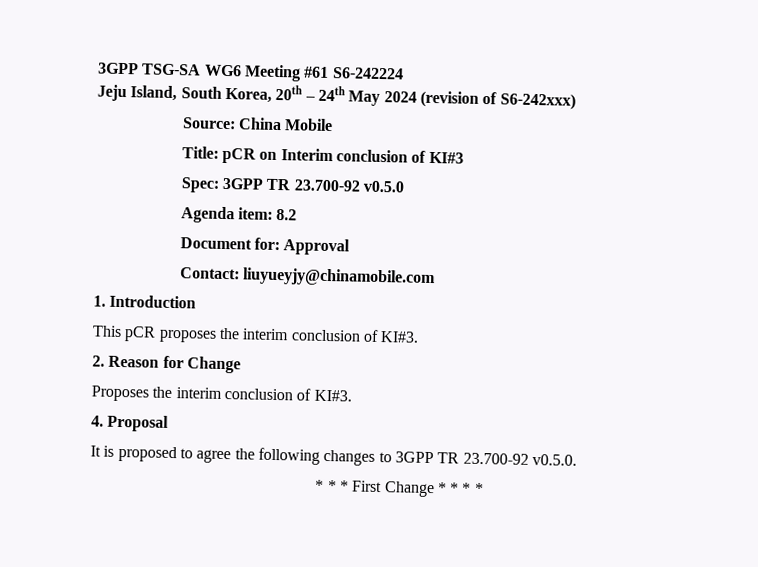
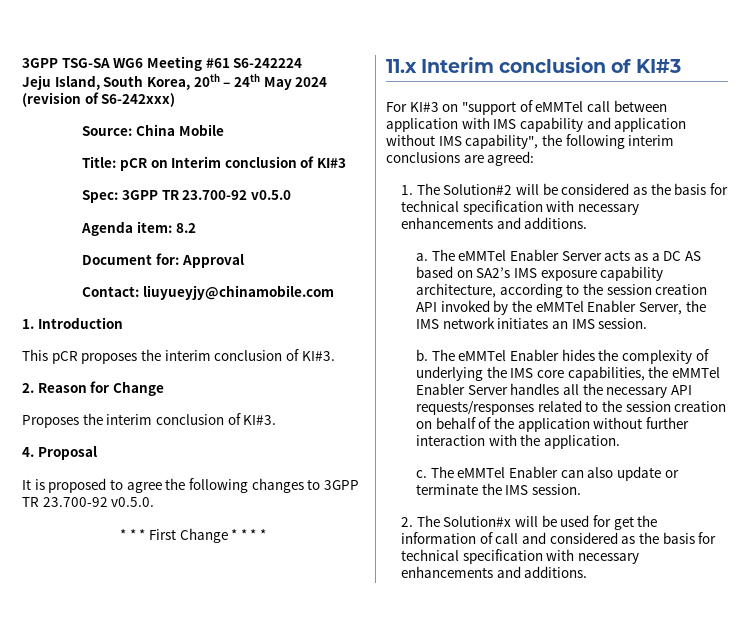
(484, 488) none -> [386,57,681,73] [386,100,667,115] [386,117,687,132] [386,134,675,149] [386,151,535,166] [401,183,728,195] [401,200,639,215] [401,217,588,229] [416,249,701,261] [416,266,664,281] [416,283,708,298] [416,300,706,315] [416,317,648,329] [416,349,709,364] [416,366,720,381] [416,383,692,398] [416,400,727,415] [416,417,689,432] [416,434,621,449] [416,466,679,481] [416,483,582,495] [401,515,658,530] [401,532,717,544] [401,549,639,564] [401,566,588,578] // 11.x Interim conclusion of KI#3 // For KI#3 on "support of eMMTel call between application with IMS capability and application without IMS capability", the following interim conclusions are agreed: // 1. The Solution#2 will be considered as the basis for technical specification with necessary enhancements and additions. // a. The eMMTel Enabler Server acts as a DC AS based on SA2’s IMS exposure capability architecture, according to the session creation API invoked by the eMMTel Enabler Server, the IMS network initiates an IMS session. // b. The eMMTel Enabler hides the complexity of underlying the IMS core capabilities, the eMMTel Enabler Server handles all the necessary API requests/responses related to the session creation on behalf of the application without further interaction with the application. // c. The eMMTel Enabler can also update or terminate the IMS session. // 2. The Solution#x will be used for get the information of call and considered as the basis for technical specification with necessary enhancements and additions.

